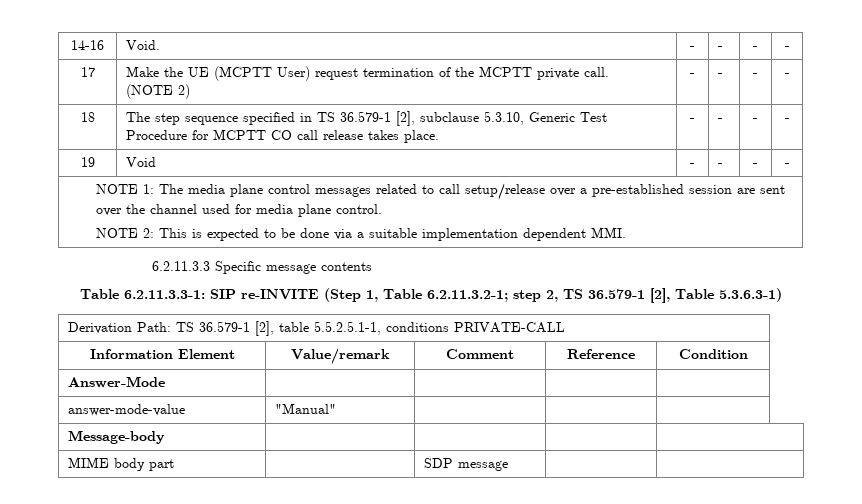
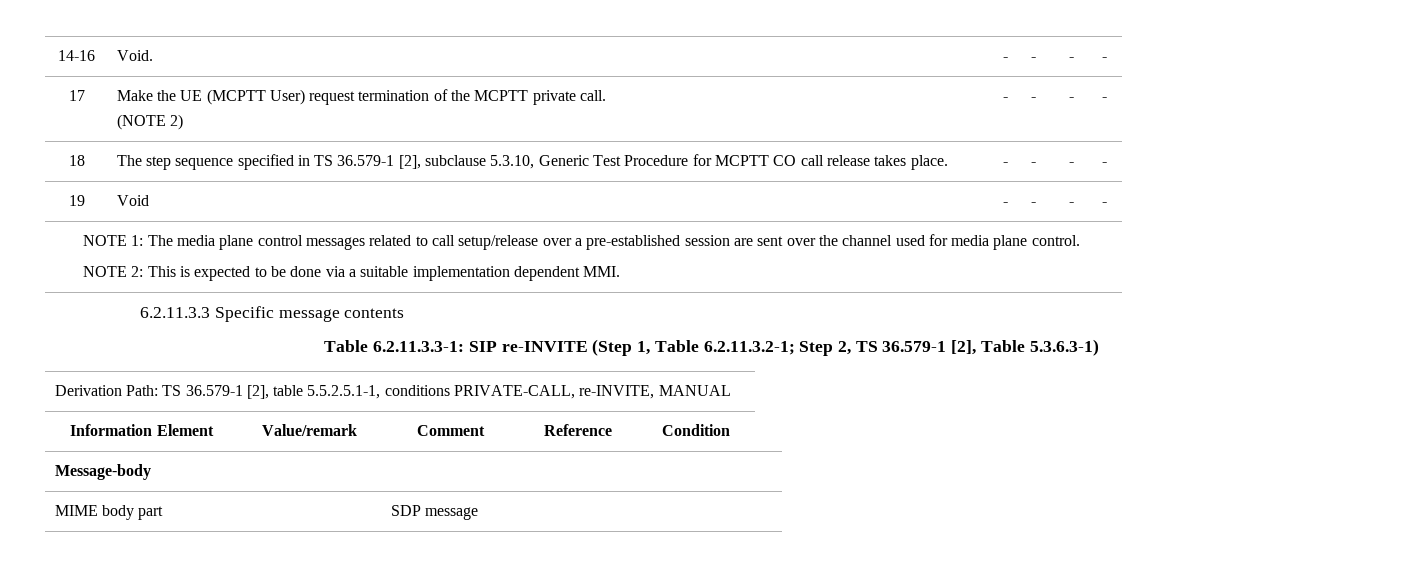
[513,290,541,302] step -> [799,341,834,356] Step
[453,322,565,333] PRIVATE-CALL -> [454,385,731,399] PRIVATE-CALL, re-INVITE, MANUAL
[67,376,165,388] [67,404,185,416] [274,403,336,414] // Answer-Mode | | | | // answer-mode-value | "Manual" | | | -> (730, 430) none

